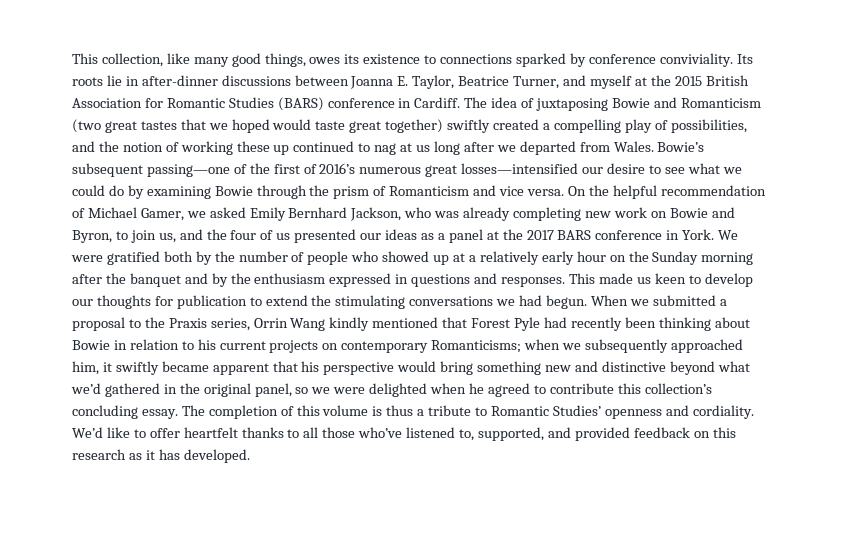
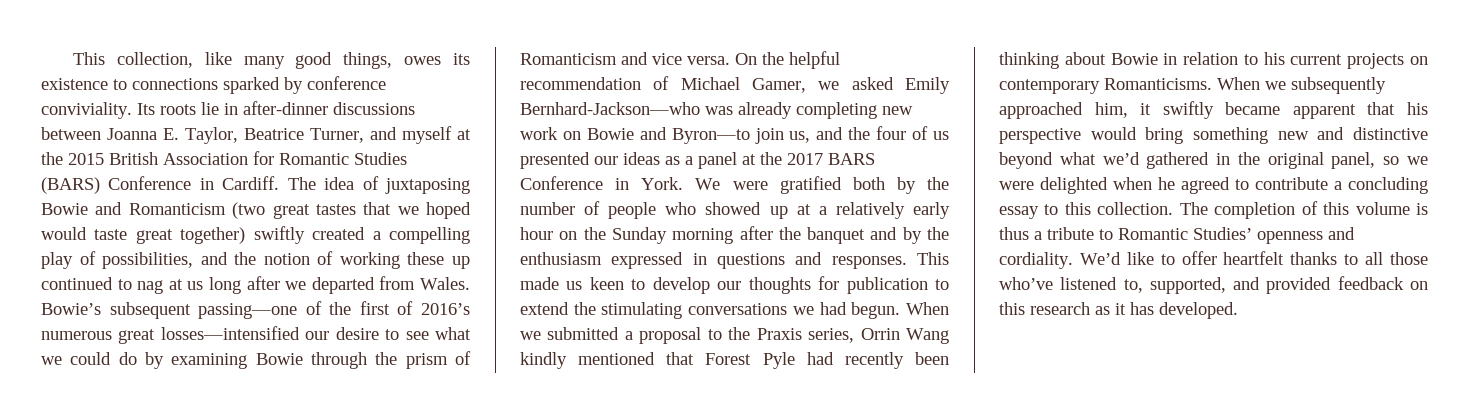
[327,98,395,108] conference -> [108,176,192,190] Conference
[288,207,432,221] Bernhard Jackson, who -> [520,102,700,115] Bernhard-Jackson—who
[72,230,128,243] Byron, to -> [671,128,750,144] Byron—to
[595,230,663,240] conference -> [520,176,603,190] Conference
[431,339,561,353] Romanticisms; when -> [1104,77,1260,90] Romanticisms. When
[617,383,712,394] [72,405,178,419] this collection’s concluding essay. -> [1334,177,1428,194] [999,202,1174,219] a concluding essay to this collection.

